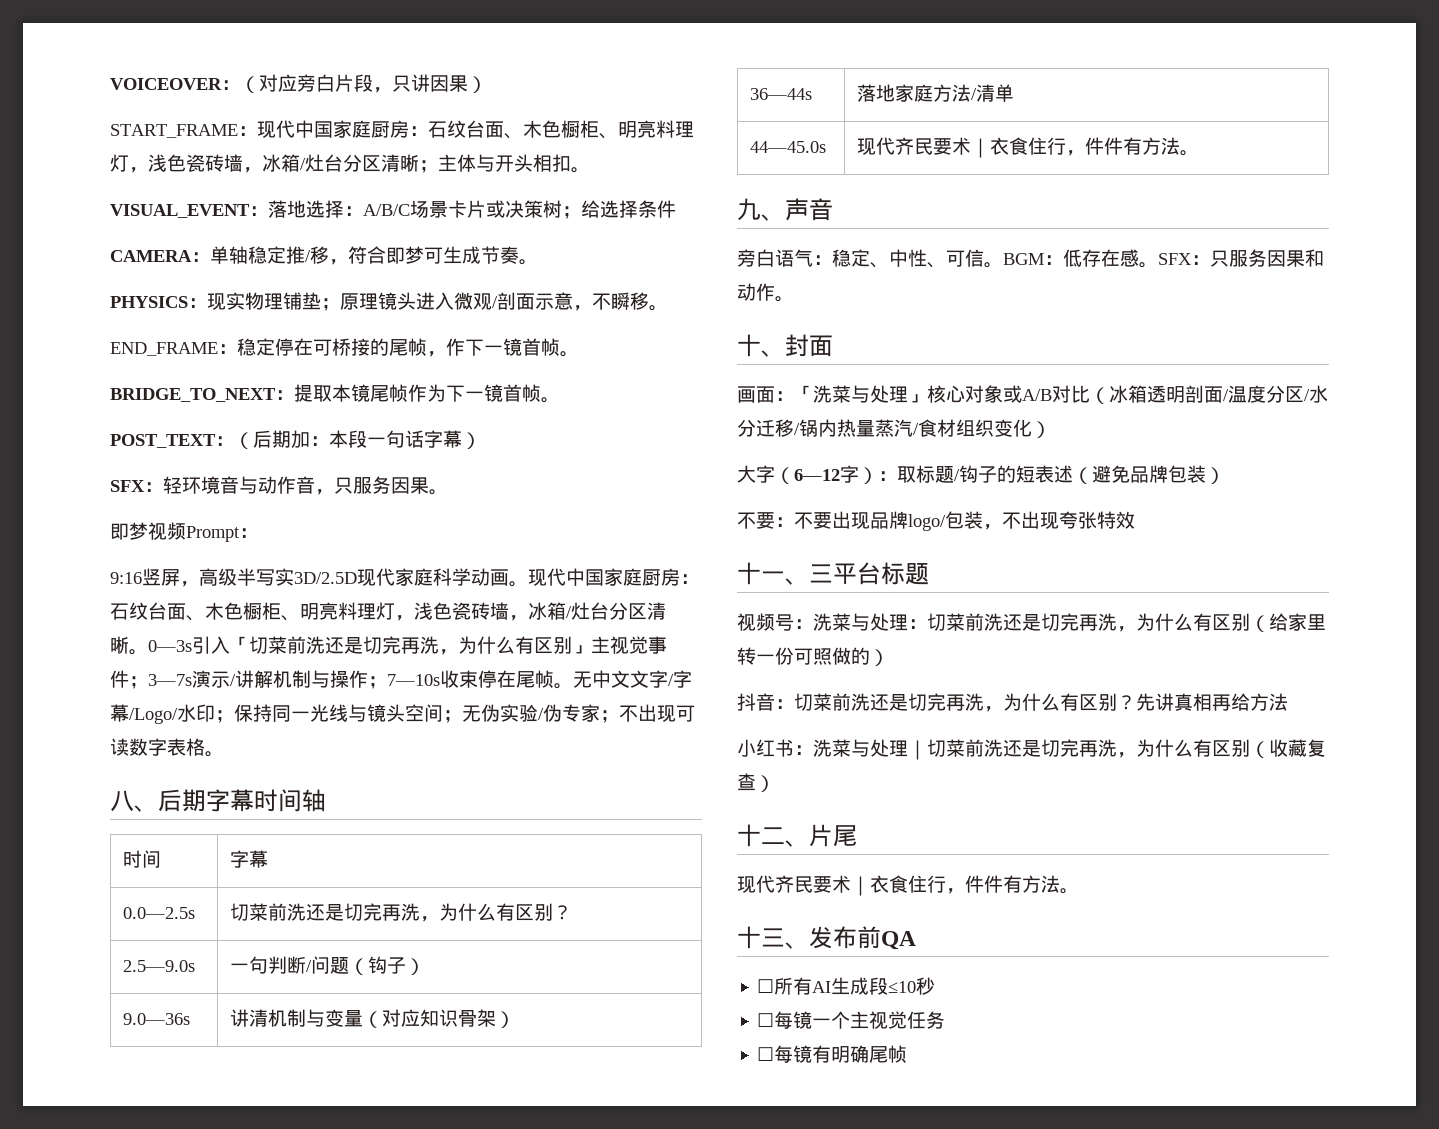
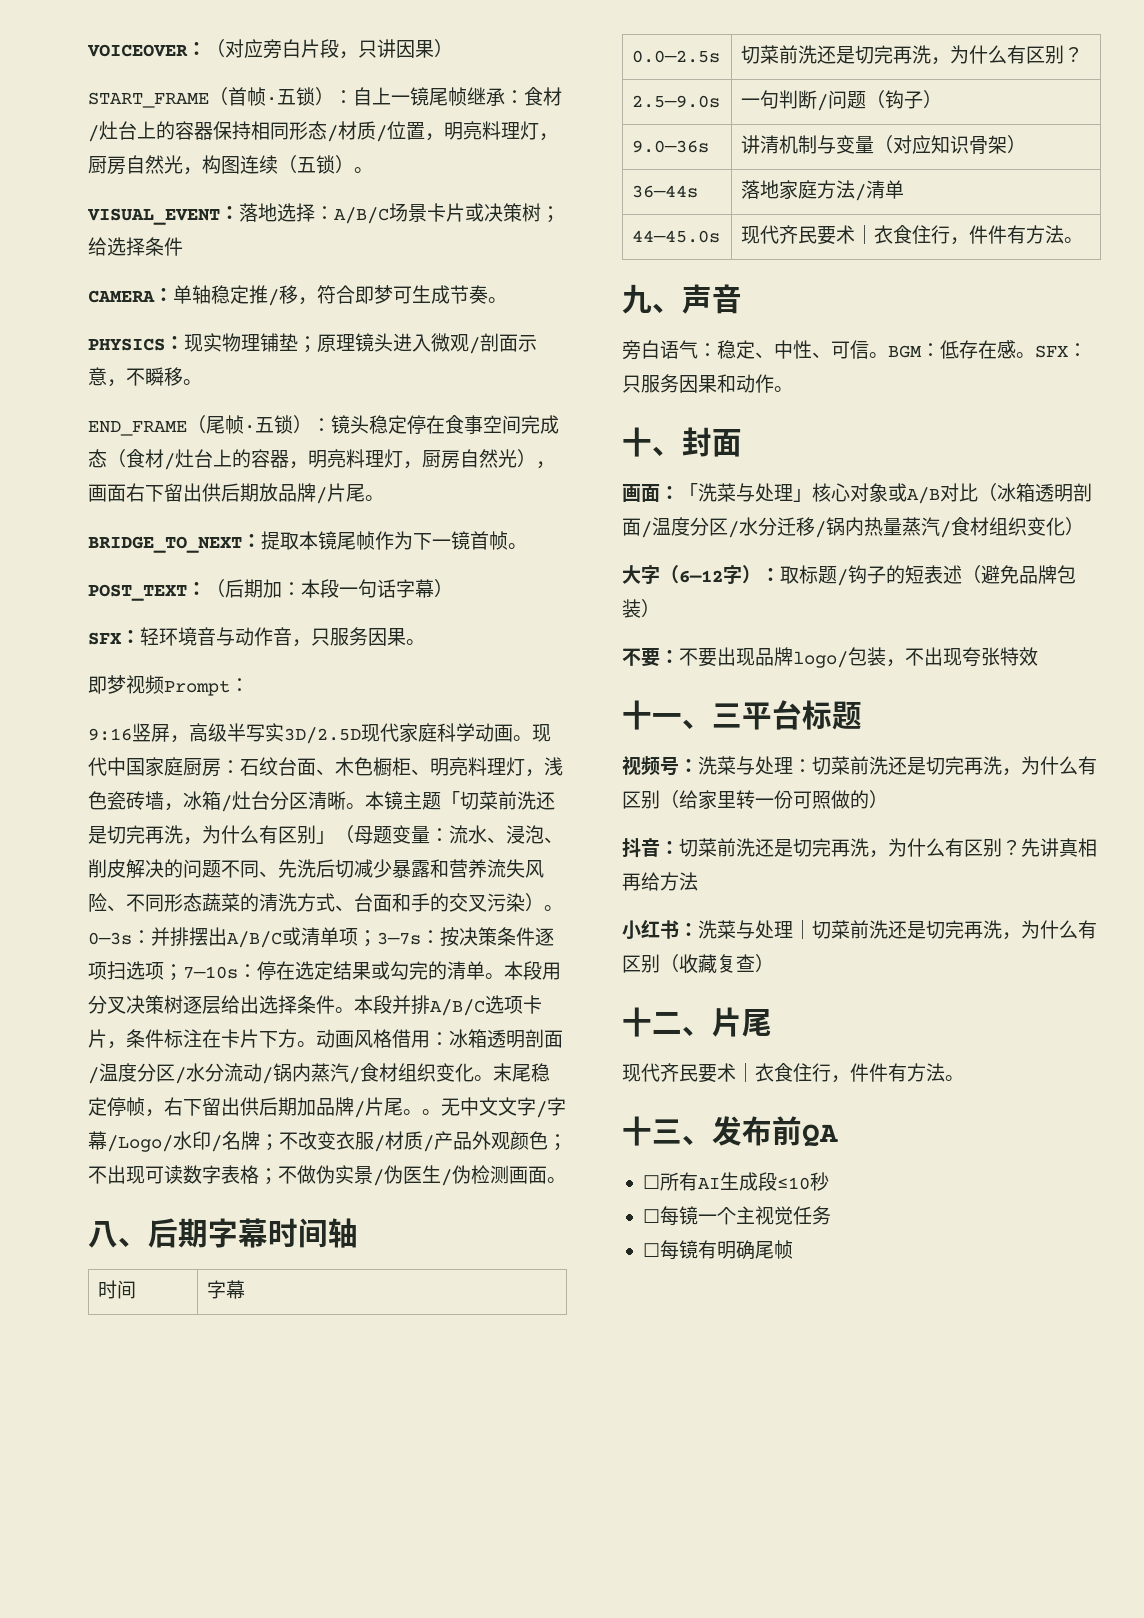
[238,120,694,139] [110,154,571,173] ：现代中国家庭厨房：石纹台面、木色橱柜、明亮料理灯，浅色瓷砖墙，冰箱/灶台分区清晰；主体与开头相扣 -> [209,87,562,106] [88,121,558,142] [88,155,354,175] （首帧·五锁）：自上一镜尾帧继承：食材/灶台上的容器保持相同形态/材质/位置，明亮料理灯，厨房自然光，构图连续（五锁）
[218,338,560,357] ：稳定停在可桥接的尾帧，作下一镜首帧 -> [187,415,559,434] [88,449,555,470] [88,483,365,504] （尾帧·五锁）：镜头稳定停在食事空间完成态（食材/灶台上的容器，明亮料理灯，厨房自然光），画面右下留出供后期放品牌/片尾
[148,636,230,654] 0—3s引入 -> [365,791,441,810] 本镜主题
[591,636,667,654] [110,670,554,689] 主视觉事件；3—7s演示/讲解机制与操作；7—10s收束停在尾帧 -> [335,825,563,845] [88,859,544,879] [88,893,563,912] [88,927,554,948] [88,961,561,981] [88,995,542,1016] [88,1029,563,1049] [88,1063,550,1084] [88,1097,422,1118] （母题变量：流水、浸泡、削皮解决的问题不同、先洗后切减少暴露和营养流失风险、不同形态蔬菜的清洗方式、台面和手的交叉污染）。0—3s：并排摆出A/B/C或清单项；3—7s：按决策条件逐项扫选项；7—10s：停在选定结果或勾完的清单。本段用分叉决策树逐层给出选择条件。本段并排A/B/C选项卡片，条件标注在卡片下方。动画风格借用：冰箱透明剖面/温度分区/水分流动/锅内蒸汽/食材组织变化。末尾稳定停帧，右下留出供后期加品牌/片尾。
[215,704,600,723] ；保持同一光线与镜头空间；无伪实验/伪专家 -> [211,1131,548,1152] /名牌；不改变衣服/材质/产品外观颜色
(205, 747) none -> [259,1165,547,1186] ；不做伪实景/伪医生/伪检测画面

